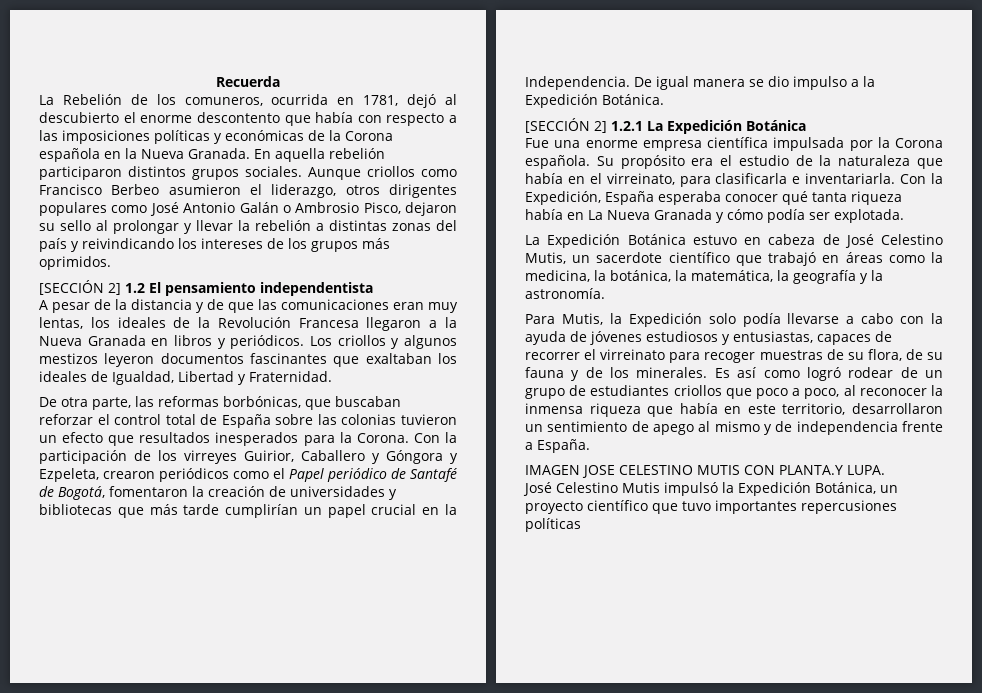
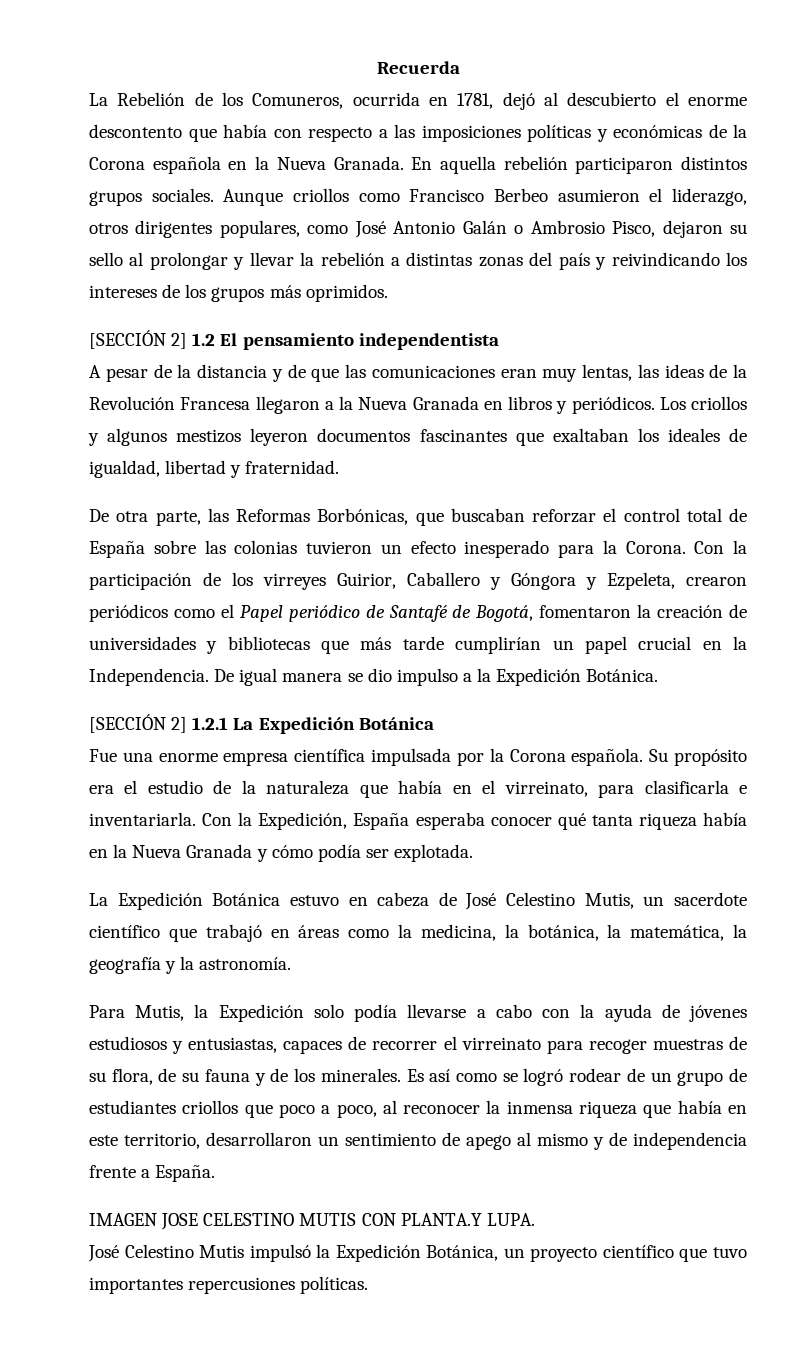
[184,97,263,106] comuneros, -> [252,93,344,109] Comuneros,
[39,202,107,216] populares -> [219,220,300,238] populares,
[90,317,166,328] los ideales -> [637,364,704,378] las ideas
[112,371,332,385] Igualdad, Libertad y Fraternidad. -> [89,460,340,478] igualdad, libertad y fraternidad.
[158,396,301,408] reformas borbónicas, -> [236,508,409,525] Reformas Borbónicas,
[108,432,299,446] que resultados inesperados -> [464,540,550,558] inesperado
[588,210,603,220] La -> [113,844,128,858] la
(800, 374) none -> [502,1073,518,1082] se
[525,518,581,532] políticas -> [300,1276,369,1294] políticas.

